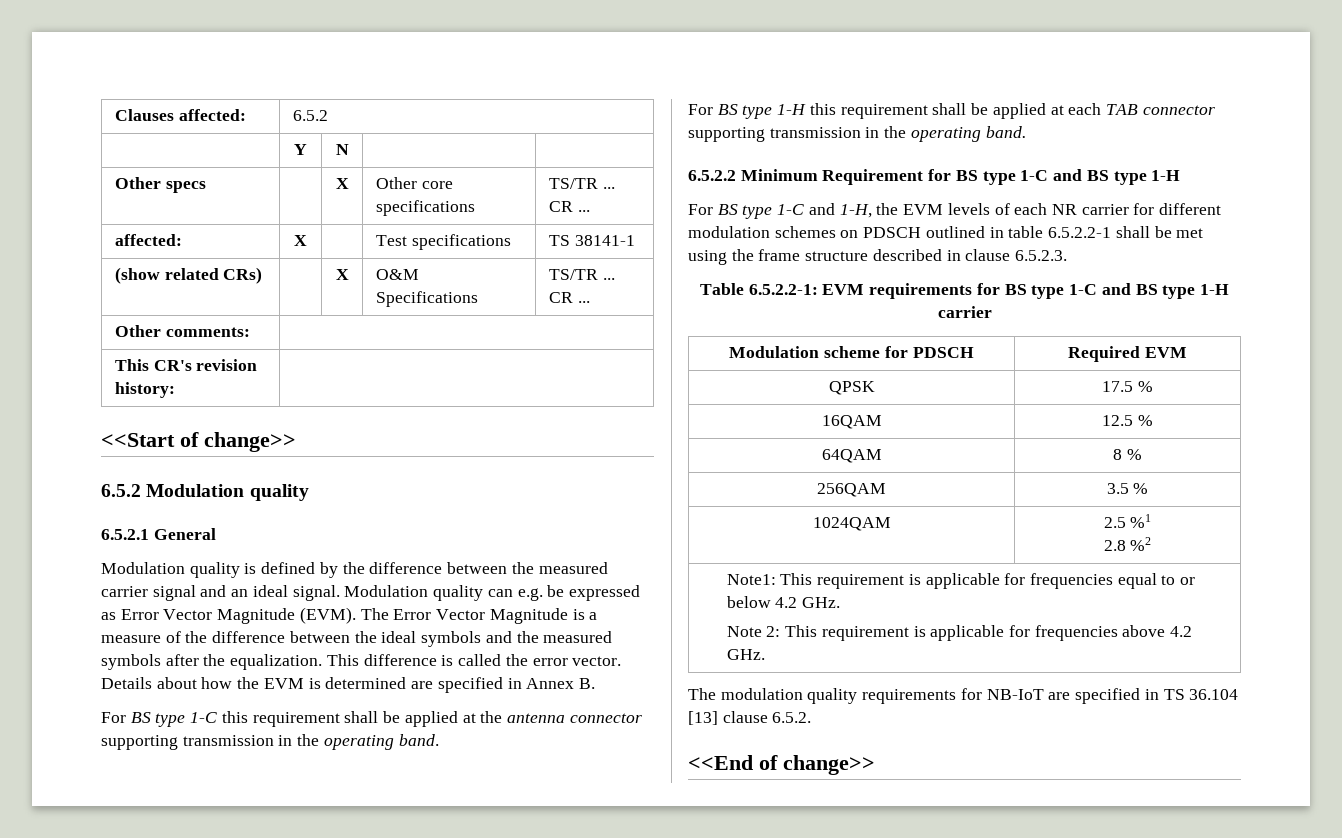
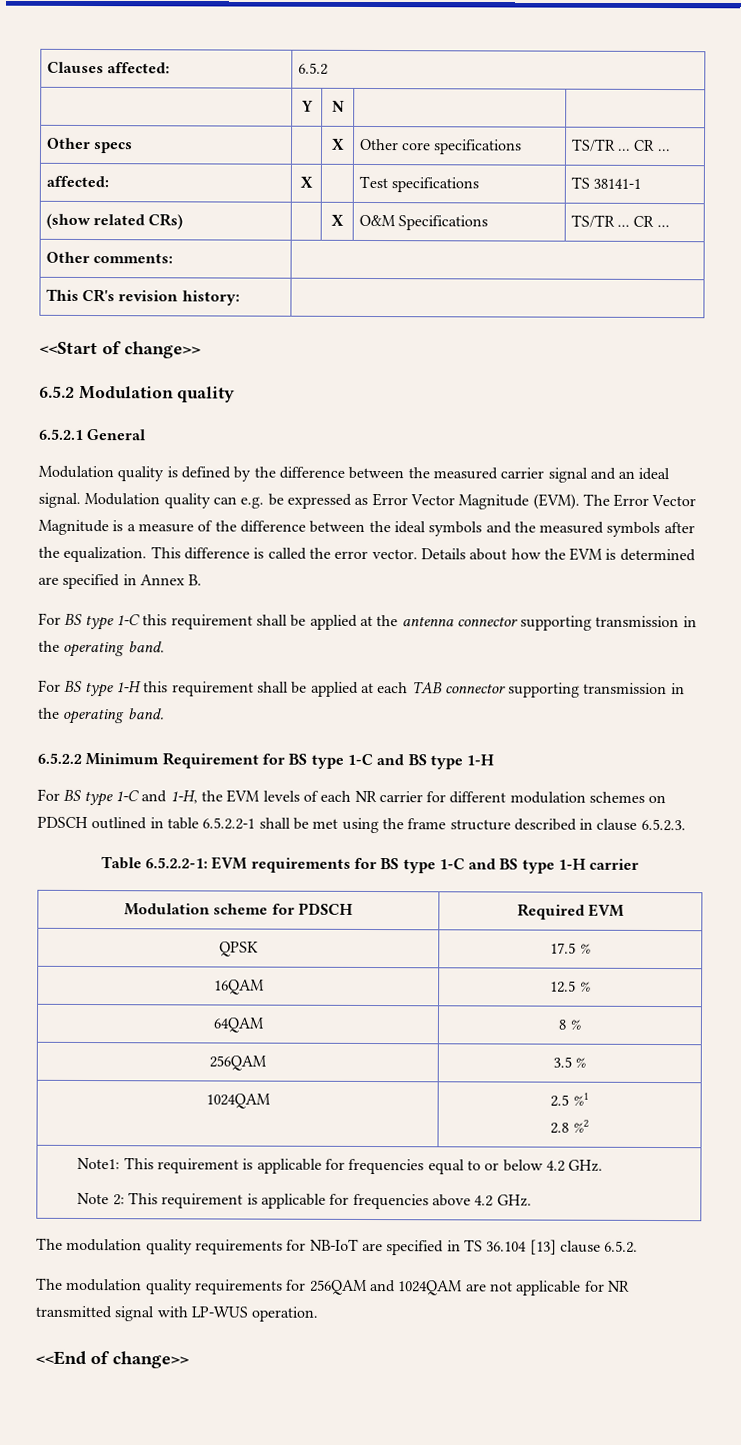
(812, 717) none -> [36,1277,630,1296] [35,1305,319,1322] // The modulation quality requirements for 256QAM and 1024QAM are not applicable for NR transmitted signal with LP-WUS operation.

